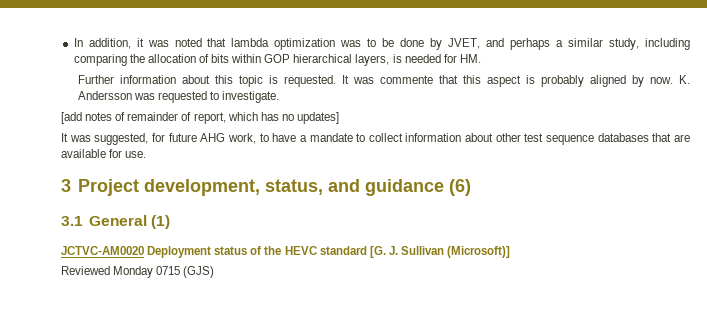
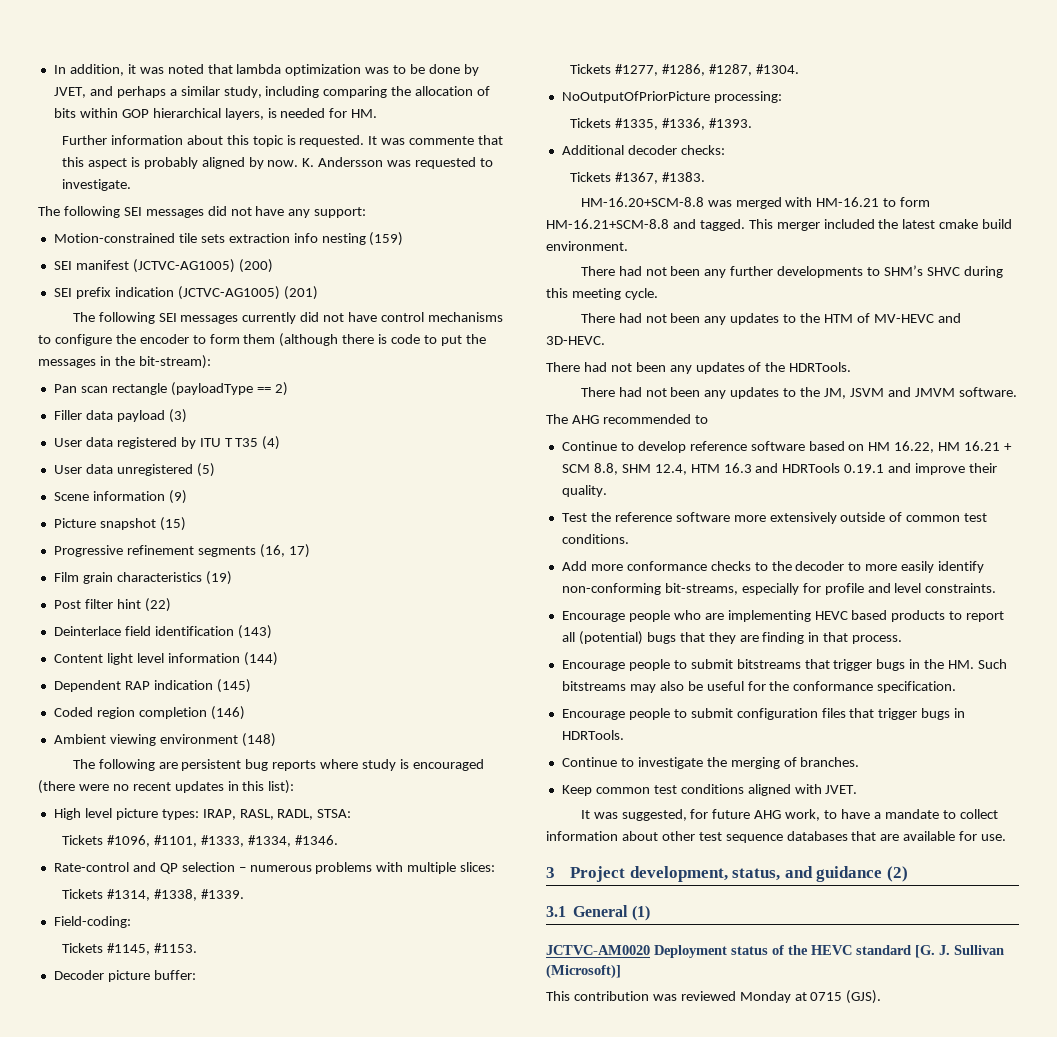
[61,112,339,124] [add notes of remainder of report, which has no updates] -> [38,206,367,218] [53,232,404,246] [53,259,273,273] [53,286,318,300] [72,312,503,324] [38,333,486,347] [38,355,211,369] [53,382,288,396] [53,409,187,423] [53,436,281,450] [53,463,215,477] [53,490,187,504] [53,517,186,531] [53,544,310,558] [53,571,232,585] [53,598,171,612] [53,625,272,639] [53,652,278,666] [53,679,251,693] [53,706,245,720] [53,733,276,747] [72,759,484,771] [38,780,295,794] [53,808,352,820] [61,835,338,847] [53,862,496,874] [61,889,244,901] [53,916,131,928] [61,943,197,955] [53,970,196,982] [569,64,799,76] [561,91,782,103] [569,118,752,130] [561,145,725,155] [569,172,705,184] [580,197,931,209] [546,219,1013,231] [546,241,628,251] [580,265,1003,278] [546,288,658,300] [580,313,961,325] [546,336,605,345] [546,362,852,374] [580,387,1017,399] [546,414,708,424] [561,441,1013,453] [561,463,998,475] [561,485,607,497] [561,512,988,524] [561,534,629,544] [561,561,985,573] [561,583,997,595] [561,610,1005,622] [561,631,903,645] [561,659,1008,671] [561,681,957,693] [561,708,966,720] [561,730,624,740] [561,757,860,769] [561,784,858,796] The following SEI messages did not have any support: // Motion-constrained tile sets extraction info nesting (159) // SEI manifest (JCTVC-AG1005) (200) // SEI prefix indication (JCTVC-AG1005) (201) // The following SEI messages currently did not have control mechanisms to configure the encoder to form them (although there is code to put the messages in the bit-stream): // Pan scan rectangle (payloadType == 2) // Filler data payload (3) // User data registered by ITU T T35 (4) // User data unregistered (5) // Scene information (9) // Picture snapshot (15) // Progressive refinement segments (16, 17) // Film grain characteristics (19) // Post filter hint (22) // Deinterlace field identification (143) // Content light level information (144) // Dependent RAP indication (145) // Coded region completion (146) // Ambient viewing environment (148) // The following are persistent bug reports where study is encouraged (there were no recent updates in this list): // High level picture types: IRAP, RASL, RADL, STSA: // Tickets #1096, #1101, #1333, #1334, #1346. // Rate-control and QP selection – numerous problems with multiple slices: // Tickets #1314, #1338, #1339. // Field-coding: // Tickets #1145, #1153. // Decoder picture buffer: // Tickets #1277, #1286, #1287, #1304. // NoOutputOfPriorPicture processing: // Tickets #1335, #1336, #1393. // Additional decoder checks: // Tickets #1367, #1383. // HM-16.20+SCM-8.8 was merged with HM-16.21 to form HM-16.21+SCM-8.8 and tagged. This merger included the latest cmake build environment. // There had not been any further developments to SHM’s SHVC during this meeting cycle. // There had not been any updates to the HTM of MV-HEVC and 3D-HEVC. // There had not been any updates of the HDRTools. // There had not been any updates to the JM, JSVM and JMVM software. // The AHG recommended to // Continue to develop reference software based on HM 16.22, HM 16.21 + SCM 8.8, SHM 12.4, HTM 16.3 and HDRTools 0.19.1 and improve their quality. // Test the reference software more extensively outside of common test conditions. // Add more conformance checks to the decoder to more easily identify non-conforming bit-streams, especially for profile and level constraints. // Encourage people who are implementing HEVC based products to report all (potential) bugs that they are finding in that process. // Encourage people to submit bitstreams that trigger bugs in the HM. Such bitstreams may also be useful for the conformance specification. // Encourage people to submit configuration files that trigger bugs in HDRTools. // Continue to investigate the merging of branches. // Keep common test conditions aligned with JVET.
[448,179,471,196] (6) -> [886,866,908,882] (2)
[61,266,215,278] Reviewed Monday 0715 (GJS) -> [546,990,882,1004] This contribution was reviewed Monday at 0715 (GJS).

